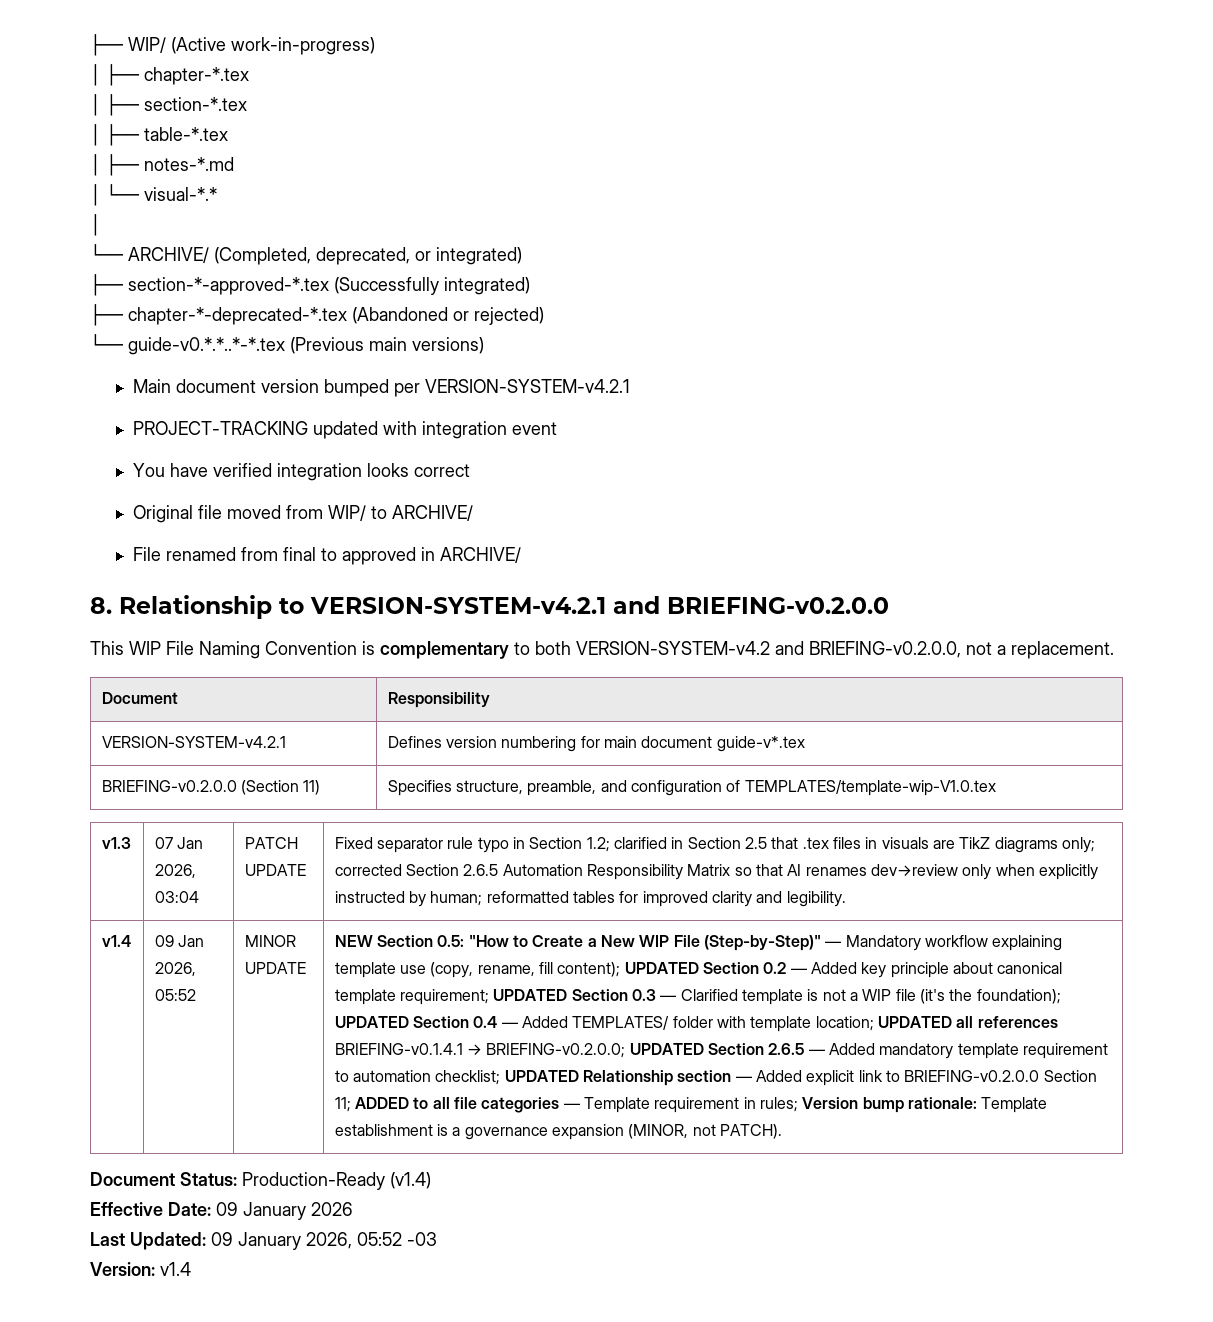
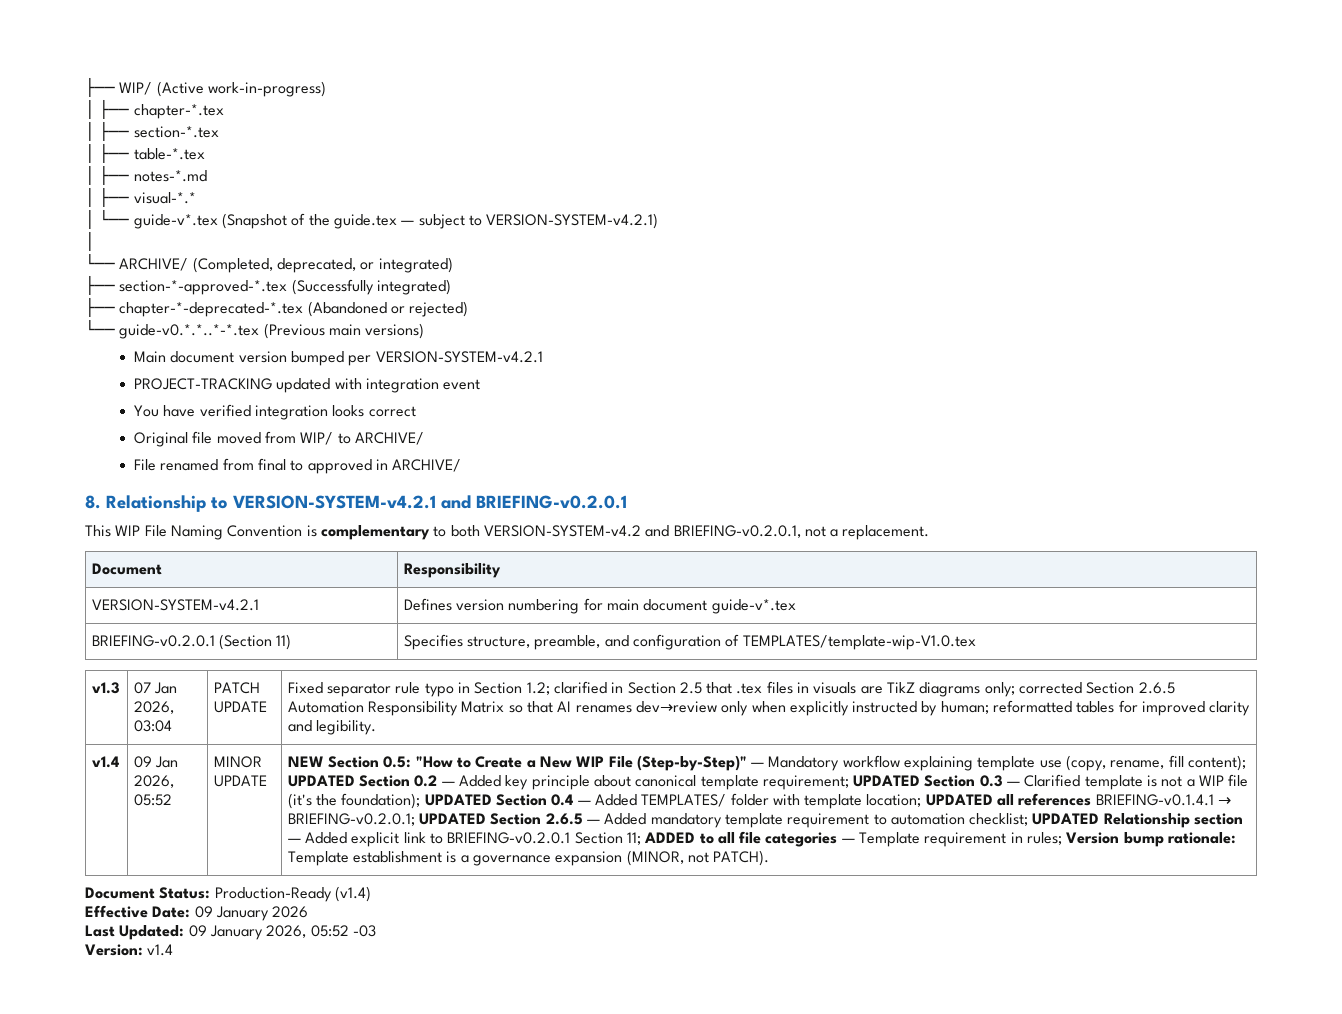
(234, 164) none -> [85,187,196,207] // │ ├── visual-*.*
[144,187,217,201] visual-*.* -> [133,213,659,229] guide-v*.tex (Snapshot of the guide.tex — subject to VERSION-SYSTEM-v4.2.1)
[667,597,889,614] BRIEFING-v0.2.0.0 -> [476,495,627,509] BRIEFING-v0.2.0.1
[809,641,961,658] BRIEFING-v0.2.0.0, -> [673,525,801,538] BRIEFING-v0.2.0.1,
[101,780,237,792] BRIEFING-v0.2.0.0 -> [91,635,215,647] BRIEFING-v0.2.0.1
[486,1043,626,1058] BRIEFING-v0.2.0.0; -> [287,813,415,826] BRIEFING-v0.2.0.1;
[904,1070,1040,1082] BRIEFING-v0.2.0.0 -> [447,832,571,844] BRIEFING-v0.2.0.1

